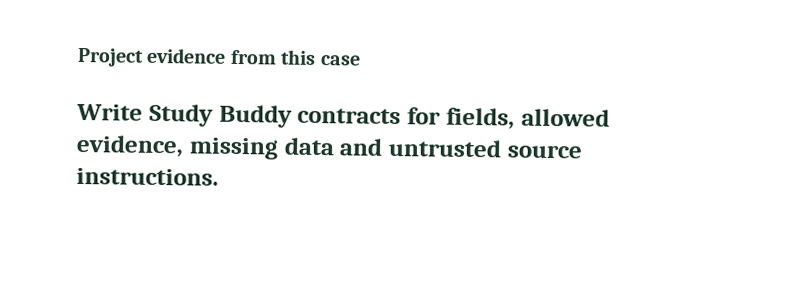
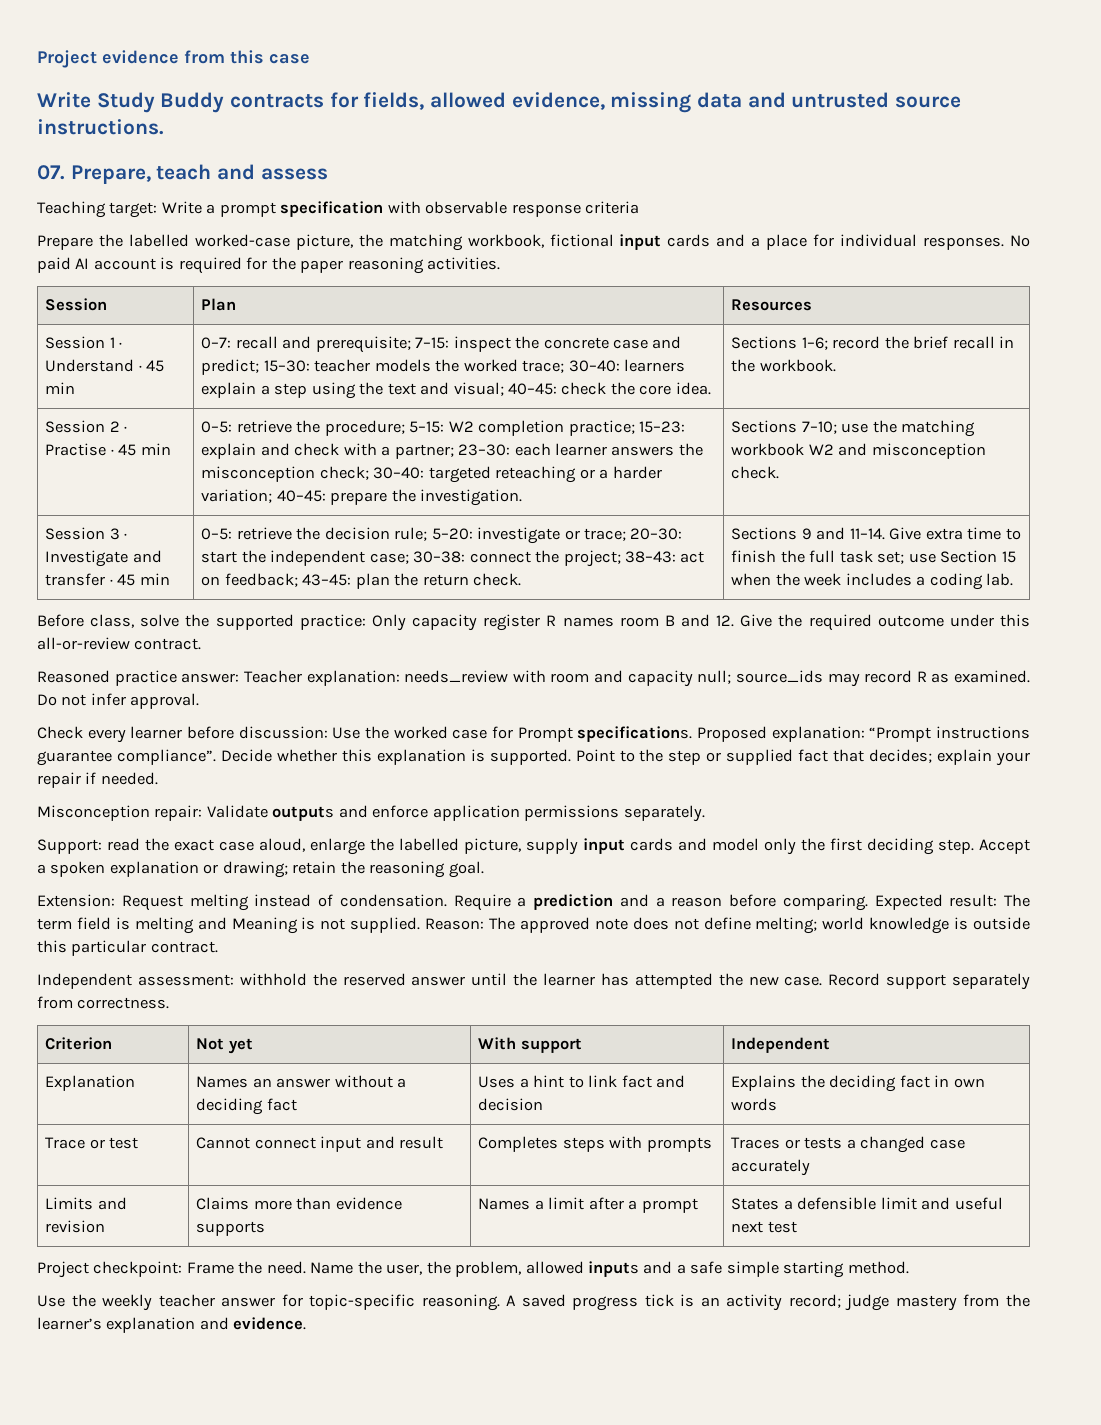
(219, 176) none -> [37,164,328,184] [37,201,640,218] [37,234,1031,251] [37,257,501,274] [45,298,108,311] [201,298,237,311] [731,299,813,311] [45,336,123,349] [45,359,165,372] [45,382,76,394] [201,336,682,353] [201,359,685,375] [201,382,711,399] [731,336,1015,350] [731,359,836,372] [45,420,128,433] [45,443,171,456] [201,420,685,436] [201,443,703,459] [201,466,662,483] [201,489,523,506] [731,420,976,437] [731,443,986,459] [731,466,780,479] [45,527,128,540] [45,550,162,567] [45,573,170,586] [201,527,683,544] [201,550,705,567] [201,573,522,589] [731,527,1021,540] [731,550,1016,564] [731,573,1014,590] [37,614,1030,631] [37,637,202,650] [37,670,1030,687] [37,693,200,709] [37,726,1030,743] [37,749,1031,766] [37,772,158,788] [37,805,705,822] [37,838,1030,855] [37,861,484,878] [37,894,1030,911] [37,917,1030,934] [37,940,218,956] [37,973,1030,990] [37,996,170,1009] [45,1037,113,1050] [196,1038,253,1054] [478,1037,582,1053] [731,1037,831,1053] [45,1075,136,1091] [196,1075,407,1088] [196,1098,297,1115] [478,1075,686,1088] [478,1098,544,1111] [731,1075,985,1092] [731,1098,778,1111] [45,1137,139,1149] [196,1136,444,1152] [478,1136,712,1152] [731,1136,965,1153] [731,1159,811,1176] [45,1197,127,1210] [45,1220,106,1233] [196,1197,402,1210] [196,1221,266,1236] [478,1197,698,1213] [731,1197,1003,1210] [731,1221,797,1233] [37,1261,909,1278] [37,1294,1030,1311] [37,1317,307,1333] // 07. Prepare, teach and assess // Teaching target: Write a prompt specification with observable response criteria // Prepare the labelled worked-case picture, the matching workbook, fictional input cards and a place for individual responses. No paid AI account is required for the paper reasoning activities. // Session | Plan | Resources // Session 1 · Understand · 45 min | 0–7: recall and prerequisite; 7–15: inspect the concrete case and predict; 15–30: teacher models the worked trace; 30–40: learners explain a step using the text and visual; 40–45: check the core idea. | Sections 1–6; record the brief recall in the workbook. // Session 2 · Practise · 45 min | 0–5: retrieve the procedure; 5–15: W2 completion practice; 15–23: explain and check with a partner; 23–30: each learner answers the misconception check; 30–40: targeted reteaching or a harder variation; 40–45: prepare the investigation. | Sections 7–10; use the matching workbook W2 and misconception check. // Session 3 · Investigate and transfer · 45 min | 0–5: retrieve the decision rule; 5–20: investigate or trace; 20–30: start the independent case; 30–38: connect the project; 38–43: act on feedback; 43–45: plan the return check. | Sections 9 and 11–14. Give extra time to finish the full task set; use Section 15 when the week includes a coding lab. // Before class, solve the supported practice: Only capacity register R names room B and 12. Give the required outcome under this all-or-review contract. // Reasoned practice answer: Teacher explanation: needs_review with room and capacity null; source_ids may record R as examined. Do not infer approval. // Check every learner before discussion: Use the worked case for Prompt specifications. Proposed explanation: “Prompt instructions guarantee compliance”. Decide whether this explanation is supported. Point to the step or supplied fact that decides; explain your repair if needed. // Misconception repair: Validate outputs and enforce application permissions separately. // Support: read the exact case aloud, enlarge the labelled picture, supply input cards and model only the first deciding step. Accept a spoken explanation or drawing; retain the reasoning goal. // Extension: Request melting instead of condensation. Require a prediction and a reason before comparing. Expected result: The term field is melting and Meaning is not supplied. Reason: The approved note does not define melting; world knowledge is outside this particular contract. // Independent assessment: withhold the reserved answer until the learner has attempted the new case. Record support separately from correctness. // Criterion | Not yet | With support | Independent // Explanation | Names an answer without a deciding fact | Uses a hint to link fact and decision | Explains the deciding fact in own words // Trace or test | Cannot connect input and result | Completes steps with prompts | Traces or tests a changed case accurately // Limits and revision | Claims more than evidence supports | Names a limit after a prompt | States a defensible limit and useful next test // Project checkpoint: Frame the need. Name the user, the problem, allowed inputs and a safe simple starting method. // Use the weekly teacher answer for topic-specific reasoning. A saved progress tick is an activity record; judge mastery from the learner’s explanation and evidence.

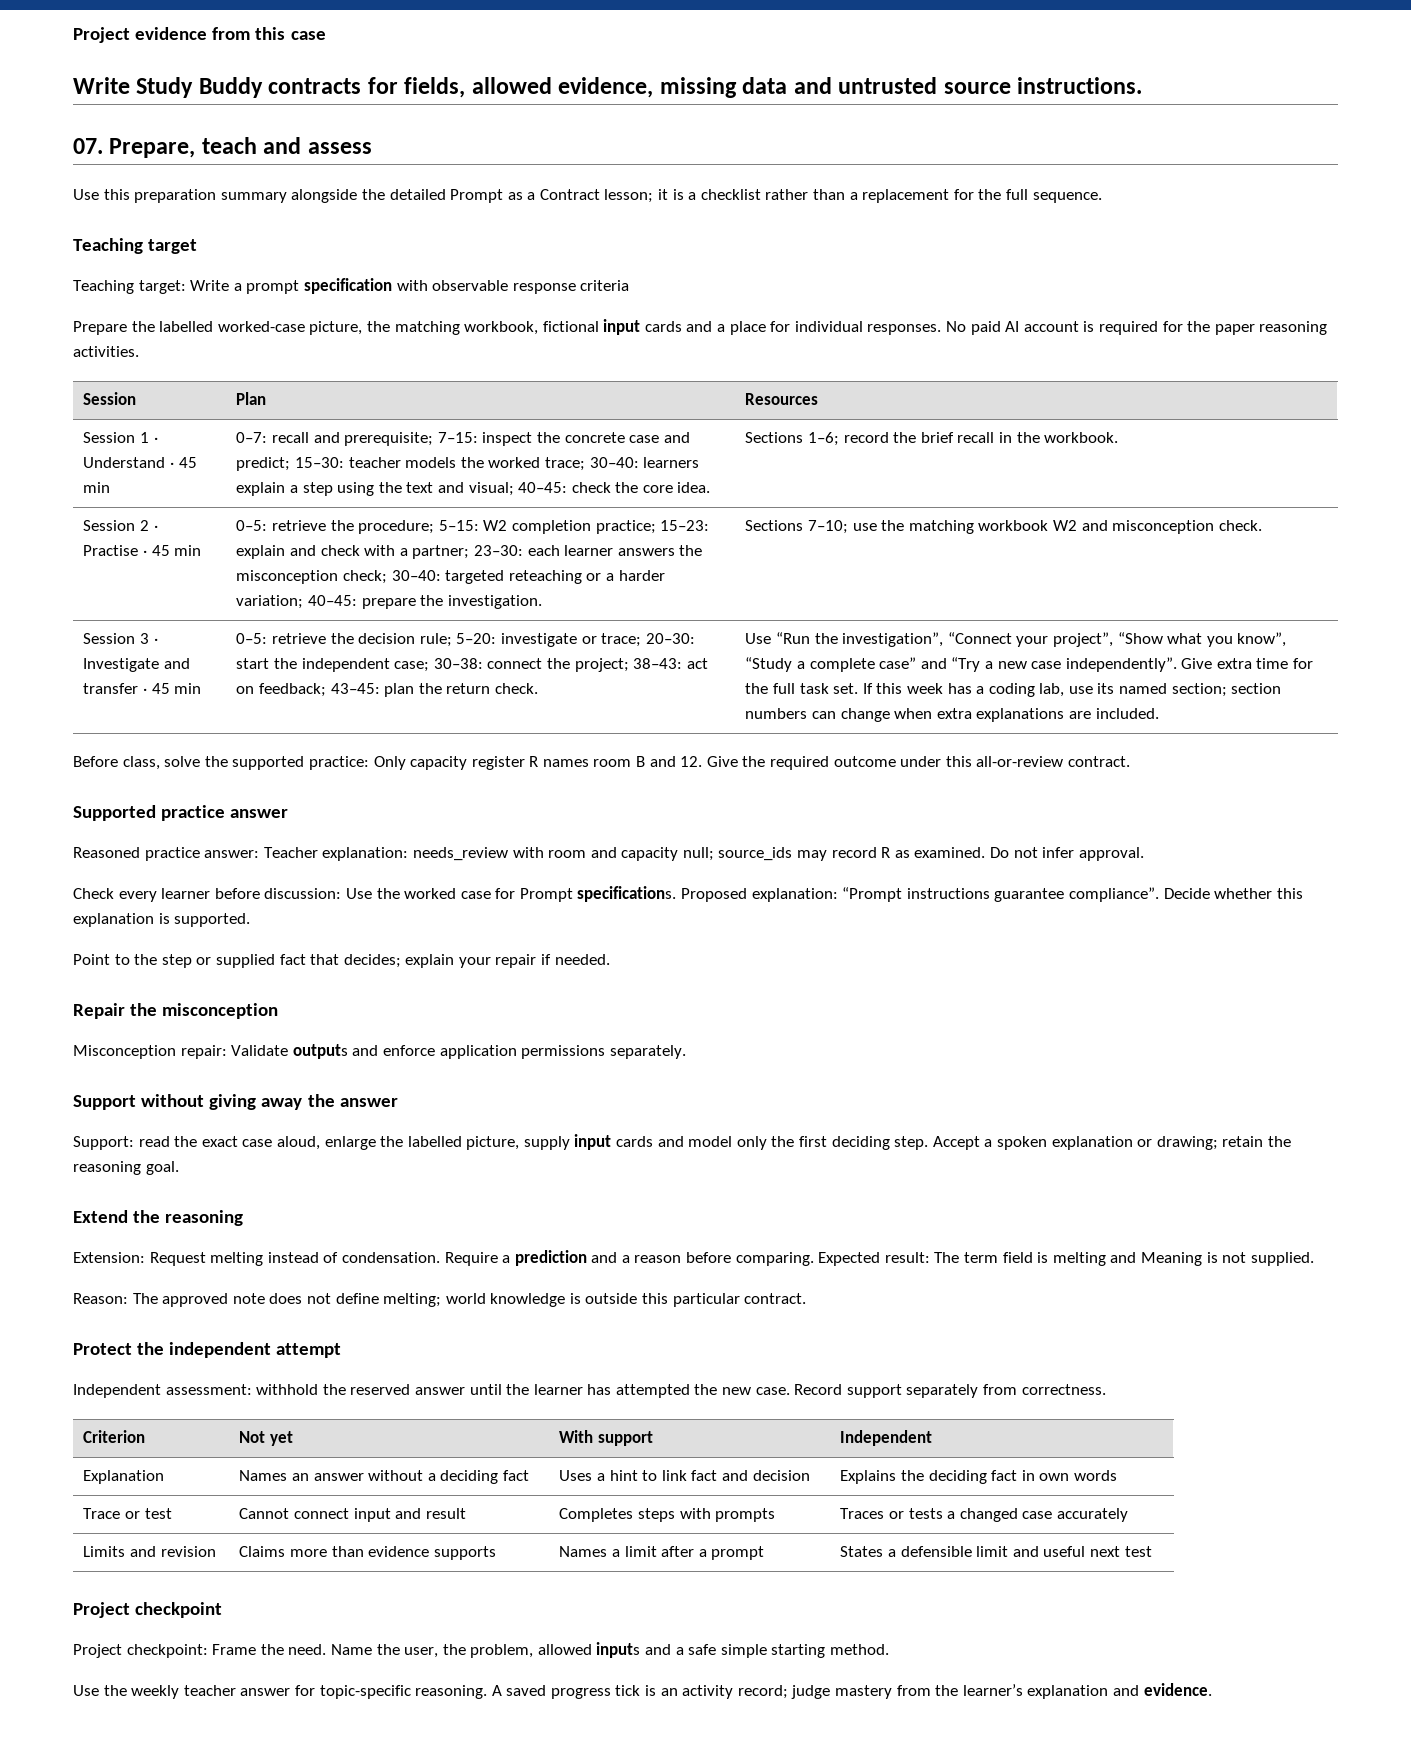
(328, 174) none -> [73,189,1102,203] [73,238,198,254] // Use this preparation summary alongside the detailed Prompt as a Contract lesson; it is a checklist rather than a replacement for the full sequence. // Teaching target
[731,527,885,540] Sections 9 and 11–14. -> [745,632,1287,647] [745,657,1177,672] Use “Run the investigation”, “Connect your project”, “Show what you know”, “Study a complete case” and “Try a new case independently”.
[1005,528,1021,540] [731,550,777,563] to finish -> [1293,658,1314,669] for
[877,550,1016,564] [731,573,1014,590] set; use Section 15 when the week includes a coding lab. -> [833,683,1282,697] [745,708,1159,722] set. If this week has a coding lab, use its named section; section numbers can change when extra explanations are included.
(202, 644) none -> [73,805,289,821] // Supported practice answer
(571, 757) none -> (251, 920) //
(158, 778) none -> [73,1003,279,1019] // Repair the misconception
(705, 813) none -> [73,1094,398,1110] // Support without giving away the answer
(484, 869) none -> [73,1210,244,1226] // Extend the reasoning
(421, 925) none -> (1314, 1259) //
(218, 947) none -> [73,1342,342,1358] // Protect the independent attempt
(797, 1227) none -> [73,1602,223,1618] // Project checkpoint

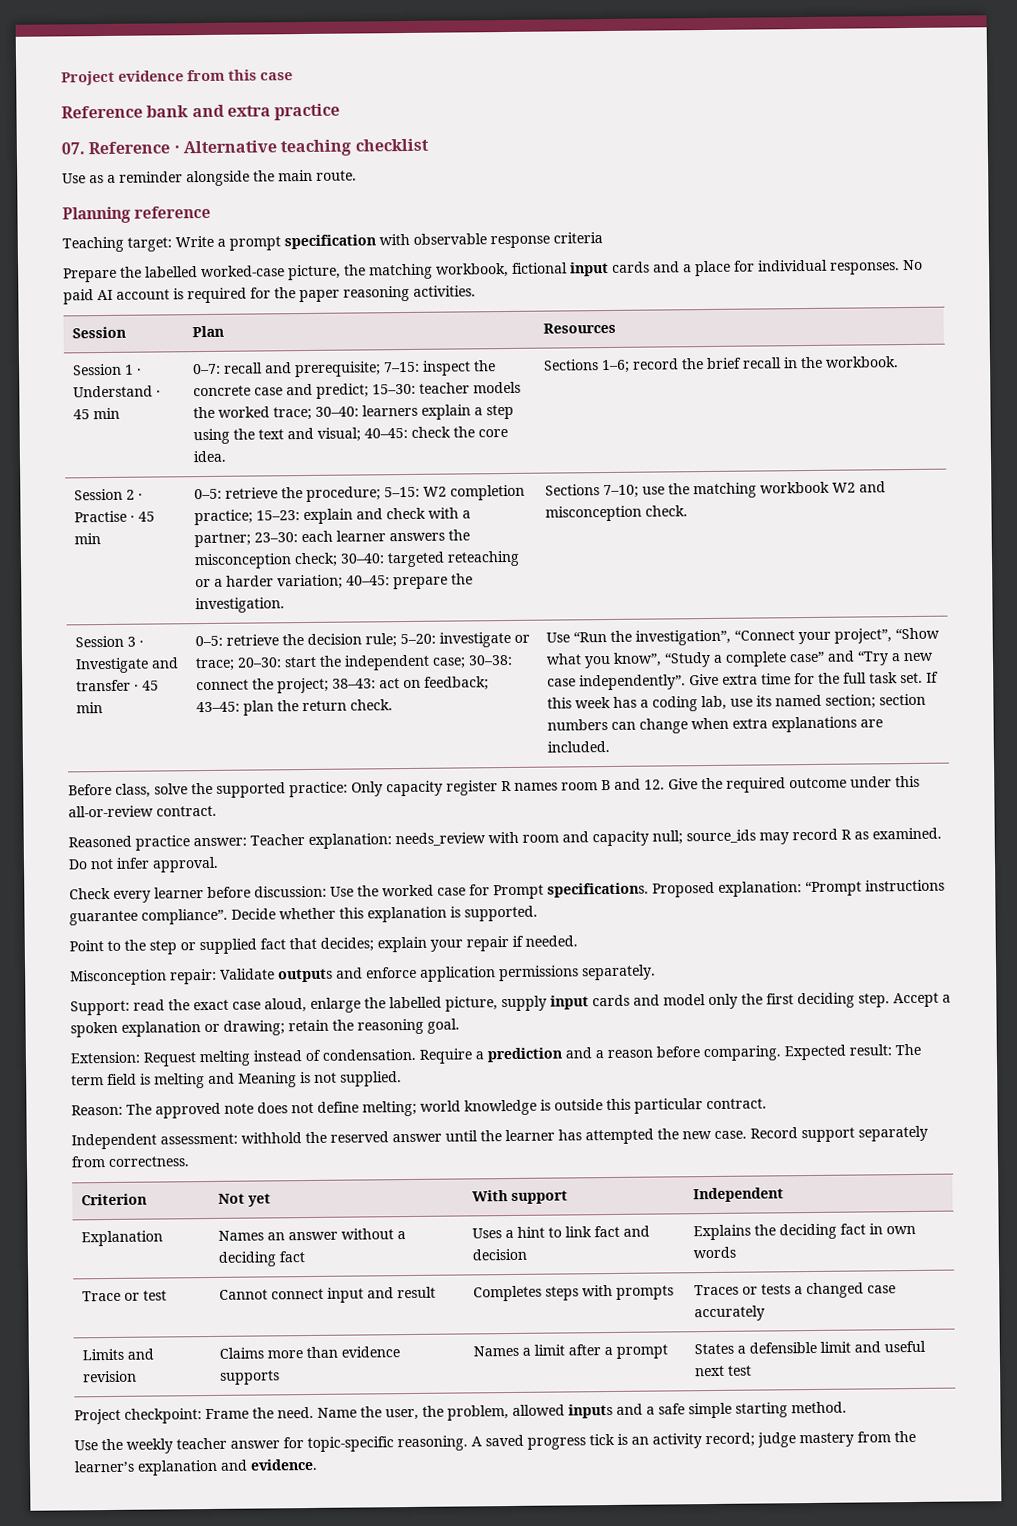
[73,77,1143,98] [73,137,372,158] [73,189,1102,203] [73,238,198,254] Write Study Buddy contracts for fields, allowed evidence, missing data and untrusted source instructions. // 07. Prepare, teach and assess // Use this preparation summary alongside the detailed Prompt as a Contract lesson; it is a checklist rather than a replacement for the full sequence. // Teaching target -> [61,103,341,121] [61,138,429,157] [62,169,357,187] [62,205,212,224] Reference bank and extra practice // 07. Reference · Alternative teaching checklist // Use as a reminder alongside the main route. // Planning reference
[73,805,289,821] // Supported practice answer -> (217, 811) none
[73,1003,279,1019] // Repair the misconception -> (578, 941) none
[73,1094,398,1110] // Support without giving away the answer -> (656, 972) none
[73,1210,244,1226] // Extend the reasoning -> (460, 1026) none
[73,1342,342,1358] // Protect the independent attempt -> (767, 1104) none
[73,1602,223,1618] // Project checkpoint -> (752, 1370) none

